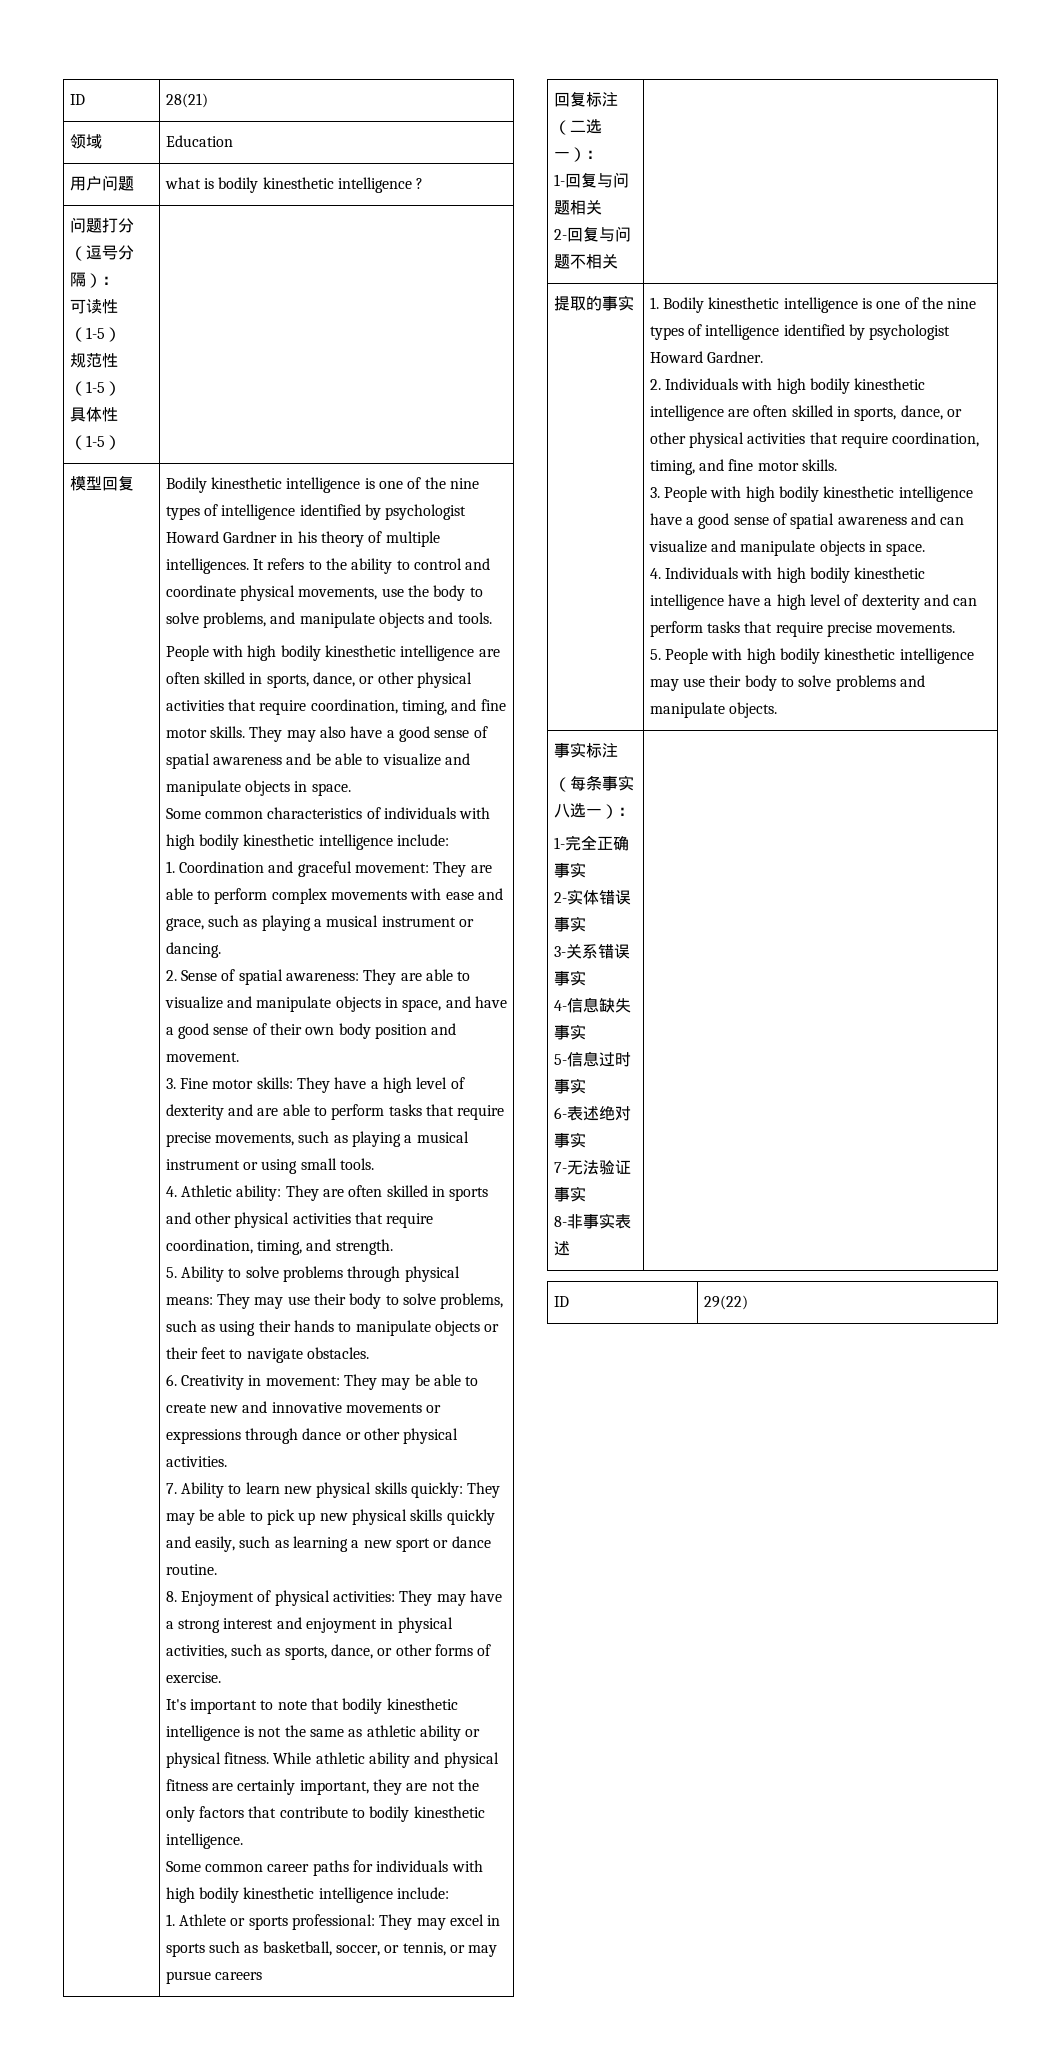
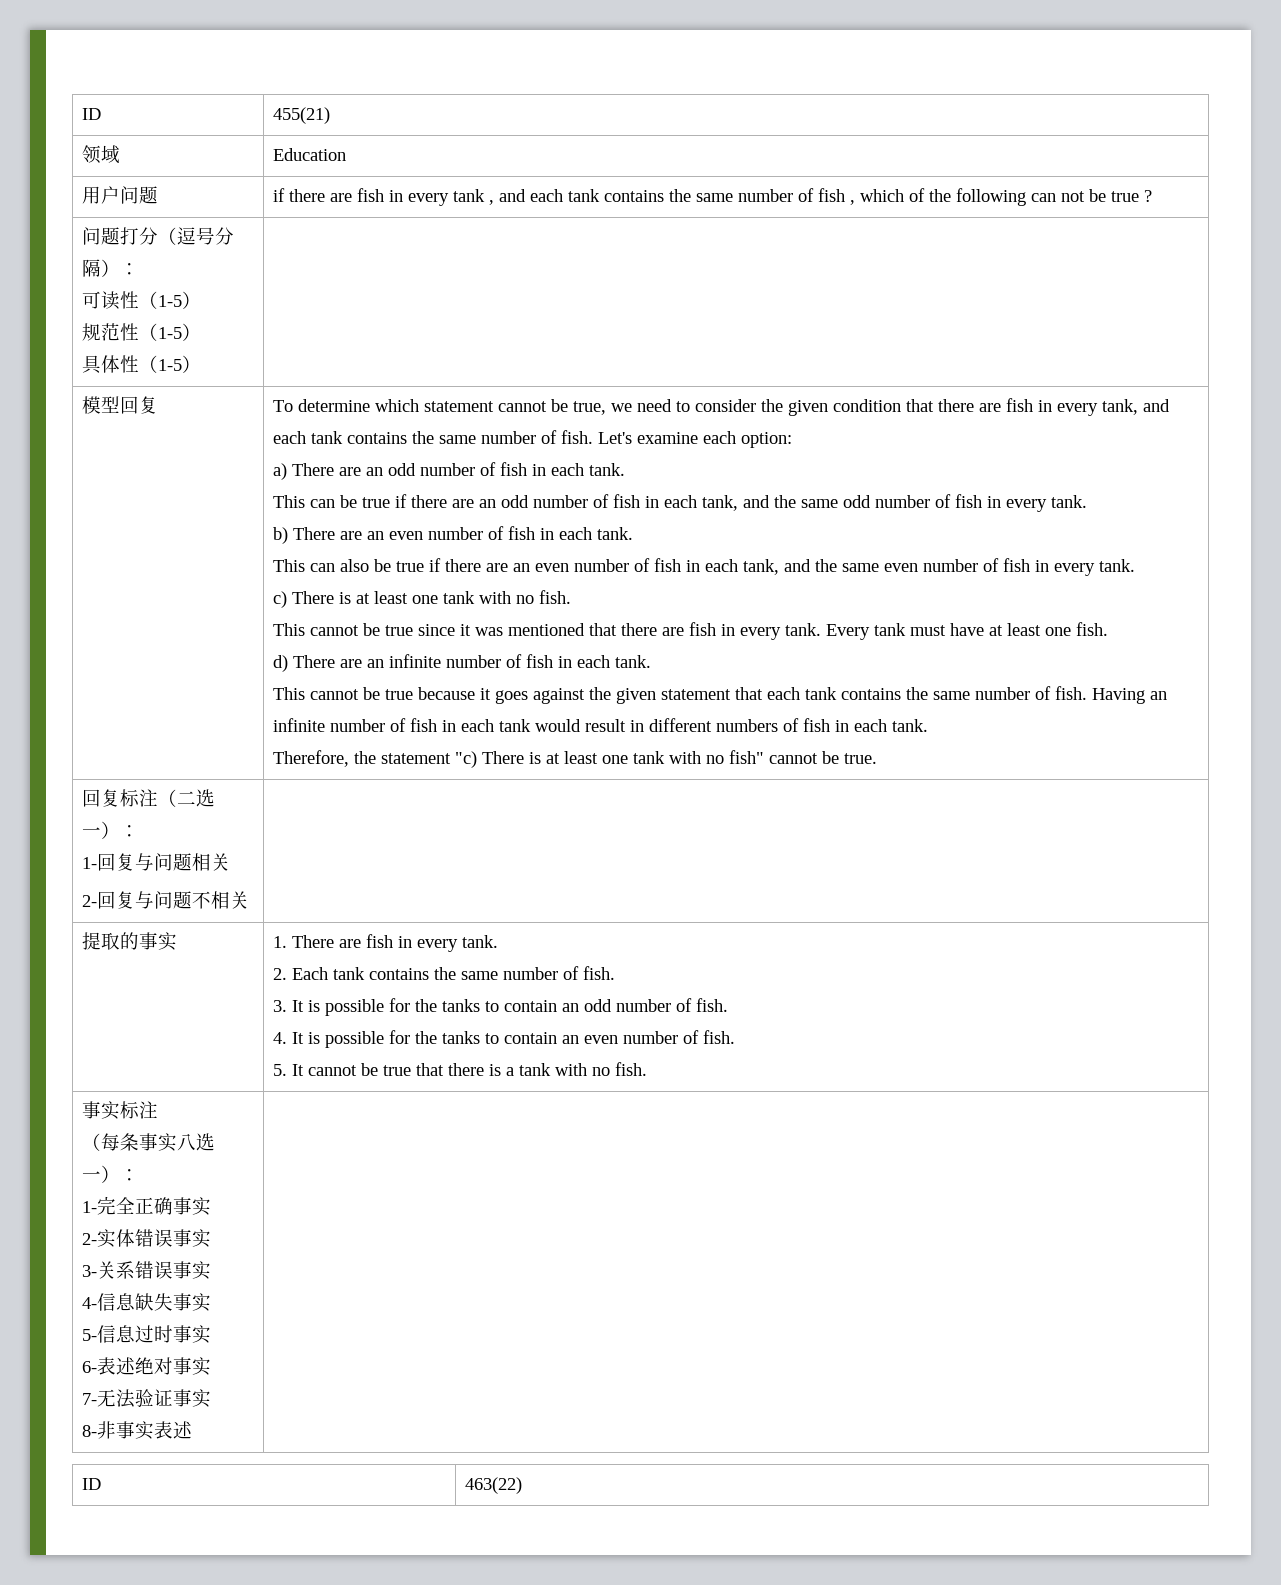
[69,94,85,105] [165,93,208,108] ID | 28(21) -> [81,108,101,120] [272,107,330,124] ID | 455(21)
[164,177,412,193] what is bodily kinesthetic intelligence -> [272,188,1139,206] if there are fish in every tank , and each tank contains the same number of fish , which of the following can not be true
[165,477,479,493] [165,504,467,520] [165,531,440,547] [165,558,491,574] [165,585,483,601] [165,612,492,628] [165,645,500,661] [165,672,472,688] [165,699,506,715] [165,726,488,742] [165,753,470,769] [165,780,351,796] [165,807,491,819] [165,834,449,850] [165,861,492,877] [165,888,503,904] [165,915,474,931] [165,942,221,958] [165,969,471,985] [164,996,507,1012] [165,1023,457,1039] [165,1052,239,1062] [165,1077,465,1093] [165,1104,505,1120] [165,1131,469,1147] [165,1158,374,1174] [165,1185,489,1201] [165,1212,434,1228] [165,1239,393,1255] [165,1266,460,1282] [165,1293,504,1309] [165,1320,500,1336] [165,1347,369,1363] [165,1374,479,1390] [165,1401,442,1413] [165,1428,459,1444] [165,1456,227,1467] [165,1482,501,1498] [165,1509,495,1525] [165,1536,491,1552] [165,1564,217,1575] [165,1590,502,1606] [165,1617,453,1633] [165,1644,492,1660] [165,1672,221,1683] [165,1698,458,1714] [165,1725,481,1741] [165,1752,499,1768] [165,1779,479,1795] [165,1806,485,1822] [165,1833,243,1849] [165,1860,483,1876] [165,1887,449,1903] [165,1914,501,1930] [165,1941,498,1957] [165,1971,262,1984] Bodily kinesthetic intelligence is one of the nine types of intelligence identified by psychologist Howard Gardner in his theory of multiple intelligences. It refers to the ability to control and coordinate physical movements, use the body to solve problems, and manipulate objects and tools. // People with high bodily kinesthetic intelligence are often skilled in sports, dance, or other physical activities that require coordination, timing, and fine motor skills. They may also have a good sense of spatial awareness and be able to visualize and manipulate objects in space. // Some common characteristics of individuals with high bodily kinesthetic intelligence include: // 1. Coordination and graceful movement: They are able to perform complex movements with ease and grace, such as playing a musical instrument or dancing. // 2. Sense of spatial awareness: They are able to visualize and manipulate objects in space, and have a good sense of their own body position and movement. // 3. Fine motor skills: They have a high level of dexterity and are able to perform tasks that require precise movements, such as playing a musical instrument or using small tools. // 4. Athletic ability: They are often skilled in sports and other physical activities that require coordination, timing, and strength. // 5. Ability to solve problems through physical means: They may use their body to solve problems, such as using their hands to manipulate objects or their feet to navigate obstacles. // 6. Creativity in movement: They may be able to create new and innovative movements or expressions through dance or other physical activities. // 7. Ability to learn new physical skills quickly: They may be able to pick up new physical skills quickly and easily, such as learning a new sport or dance routine. // 8. Enjoyment of physical activities: They may have a strong interest and enjoyment in physical activities, such as sports, dance, or other forms of exercise. // It's important to note that bodily kinesthetic intelligence is not the same as athletic ability or physical fitness. While athletic ability and physical fitness are certainly important, they are not the only factors that contribute to bodily kinesthetic intelligence. // Some common career paths for individuals with high bodily kinesthetic intelligence include: // 1. Athlete or sports professional: They may excel in sports such as basketball, soccer, or tennis, or may pursue careers -> [272,398,1170,416] [272,430,792,448] [272,462,625,480] [272,494,1087,512] [272,526,633,544] [272,558,1135,576] [272,590,571,608] [272,622,1108,640] [272,654,651,672] [272,686,1167,704] [272,718,928,732] [272,750,877,768] To determine which statement cannot be true, we need to consider the given condition that there are fish in every tank, and each tank contains the same number of fish. Let's examine each option: // a) There are an odd number of fish in each tank. // This can be true if there are an odd number of fish in each tank, and the same odd number of fish in every tank. // b) There are an even number of fish in each tank. // This can also be true if there are an even number of fish in each tank, and the same even number of fish in every tank. // c) There is at least one tank with no fish. // This cannot be true since it was mentioned that there are fish in every tank. Every tank must have at least one fish. // d) There are an infinite number of fish in each tank. // This cannot be true because it goes against the given statement that each tank contains the same number of fish. Having an infinite number of fish in each tank would result in different numbers of fish in each tank. // Therefore, the statement "c) There is at least one tank with no fish" cannot be true.
[662,297,977,313] [649,324,951,340] [649,351,763,363] [649,378,926,394] [649,405,962,421] [649,432,980,448] [649,459,837,475] [649,486,973,502] [649,513,965,529] [648,540,926,556] [649,567,926,583] [649,594,978,610] [649,621,956,637] [649,648,974,664] [649,675,925,691] [649,702,777,718] Bodily kinesthetic intelligence is one of the nine types of intelligence identified by psychologist Howard Gardner. // 2. Individuals with high bodily kinesthetic intelligence are often skilled in sports, dance, or other physical activities that require coordination, timing, and fine motor skills. // 3. People with high bodily kinesthetic intelligence have a good sense of spatial awareness and can visualize and manipulate objects in space. // 4. Individuals with high bodily kinesthetic intelligence have a high level of dexterity and can perform tasks that require precise movements. // 5. People with high bodily kinesthetic intelligence may use their body to solve problems and manipulate objects. -> [291,934,498,952] [272,966,615,980] [272,998,728,1016] [272,1030,735,1048] [272,1062,647,1076] There are fish in every tank. // 2. Each tank contains the same number of fish. // 3. It is possible for the tanks to contain an odd number of fish. // 4. It is possible for the tanks to contain an even number of fish. // 5. It cannot be true that there is a tank with no fish.
[703,1295,748,1310] 29(22) -> [464,1477,522,1494] 463(22)

